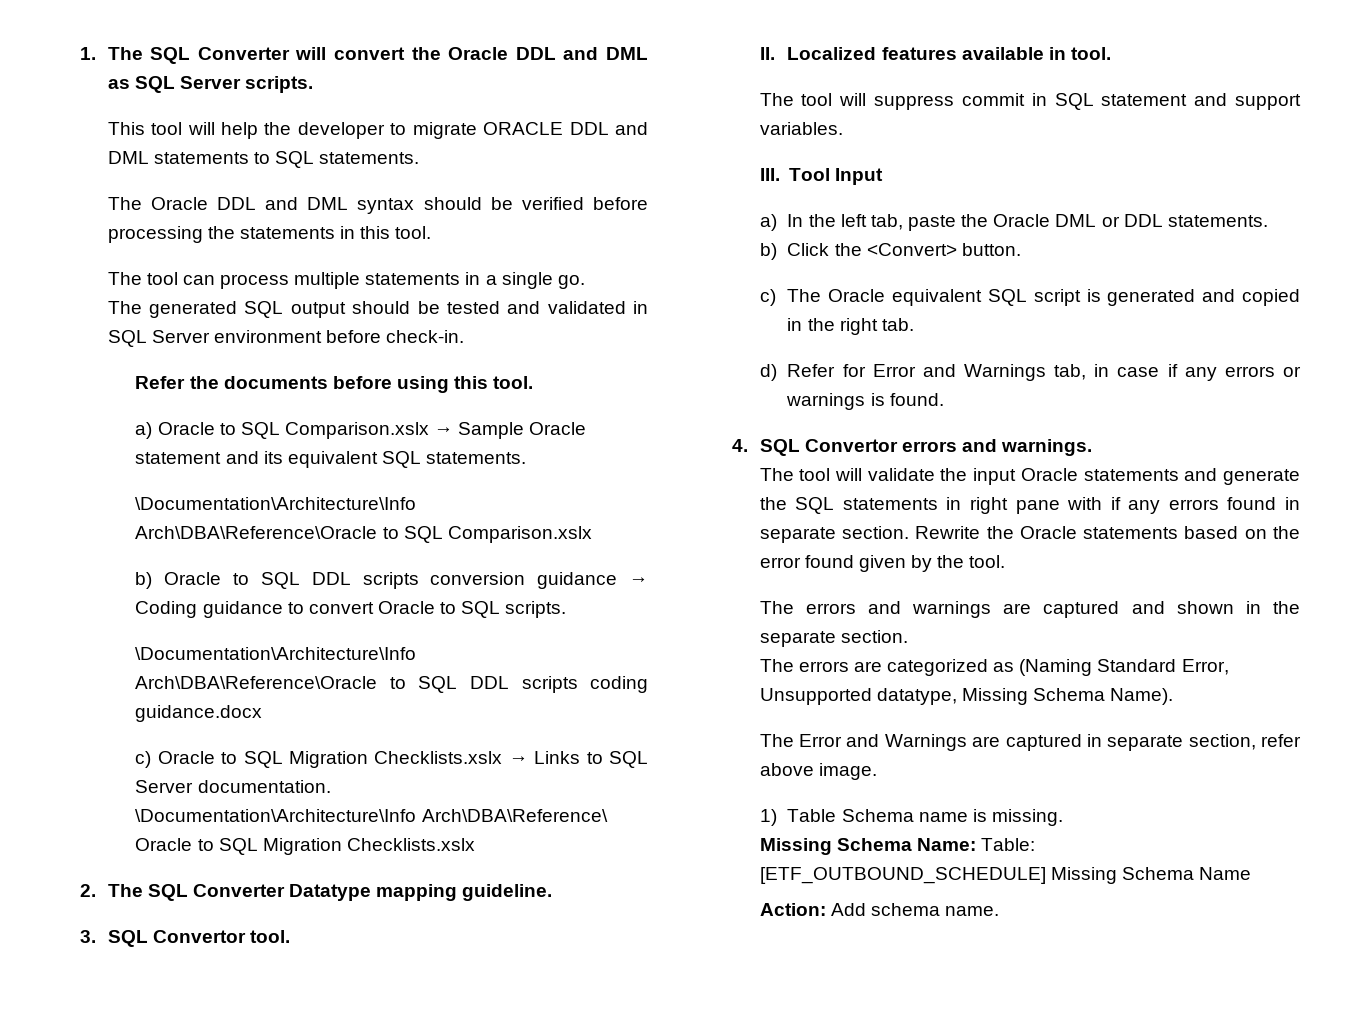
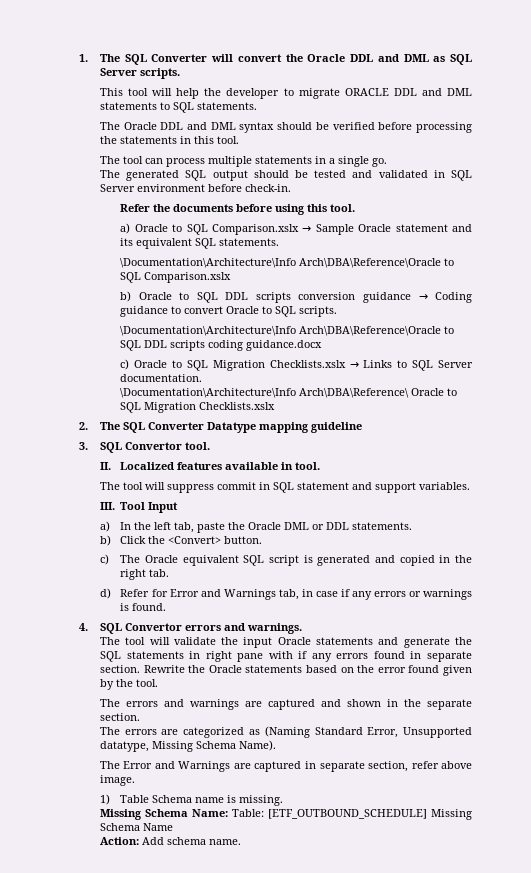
[462,884,553,901] guideline. -> [310,422,362,433] guideline

